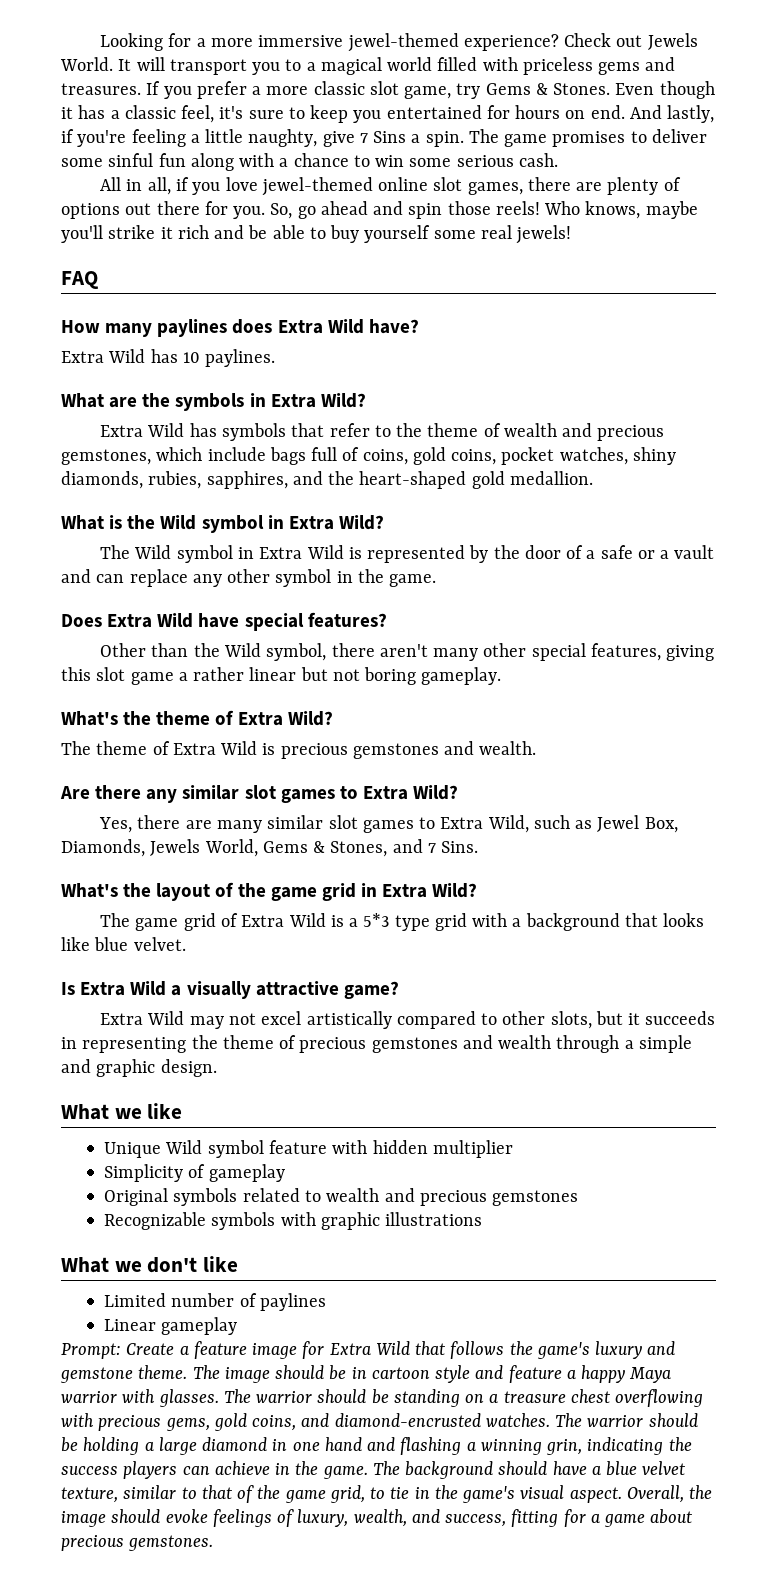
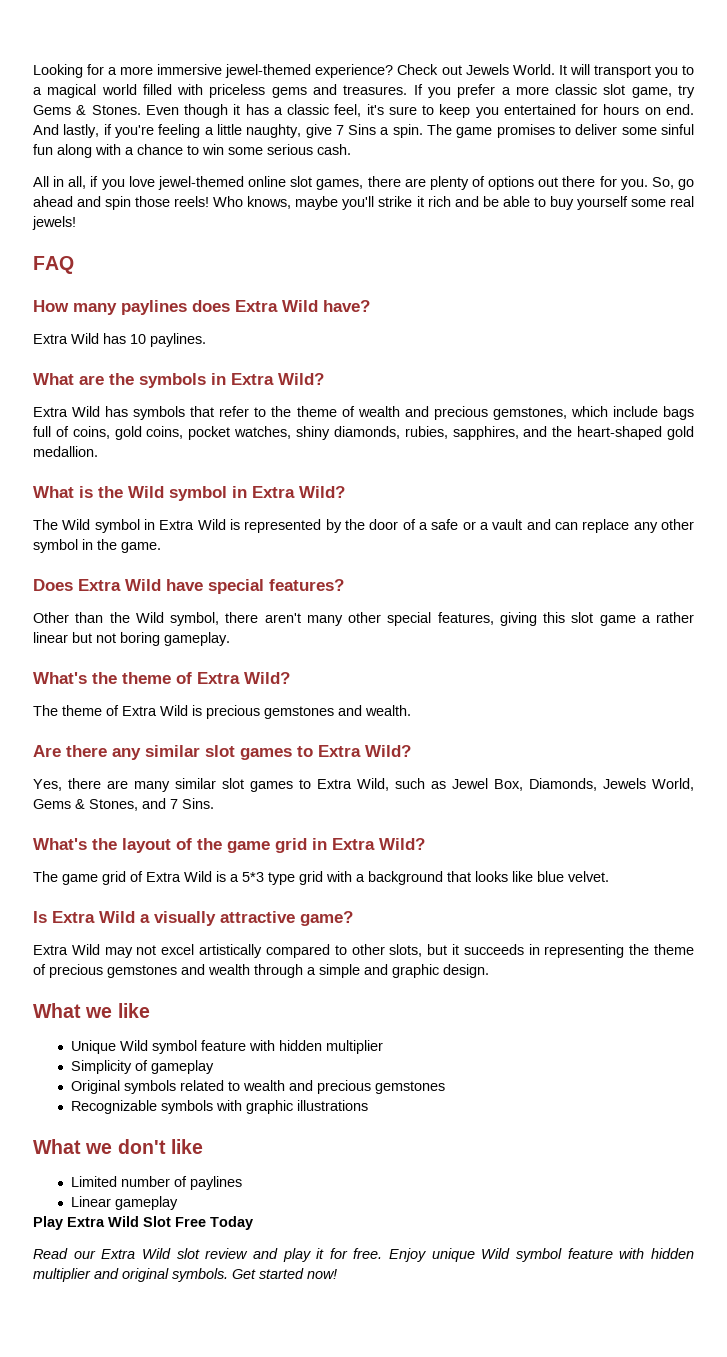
[61,1341,676,1359] [60,1365,672,1383] [61,1389,704,1407] [61,1413,698,1431] [61,1437,692,1455] [61,1461,686,1479] [61,1485,713,1503] [61,1509,693,1527] [61,1535,214,1551] Prompt: Create a feature image for Extra Wild that follows the game's luxury and gemstone theme. The image should be in cartoon style and feature a happy Maya warrior with glasses. The warrior should be standing on a treasure chest overflowing with precious gems, gold coins, and diamond-encrusted watches. The warrior should be holding a large diamond in one hand and flashing a winning grin, indicating the success players can achieve in the game. The background should have a blue velvet texture, similar to that of the game grid, to tie in the game's visual aspect. Overall, the image should evoke feelings of luxury, wealth, and success, fitting for a game about precious gemstones. -> [33,1216,253,1230] [33,1248,694,1262] [33,1268,337,1282] Play Extra Wild Slot Free Today // Read our Extra Wild slot review and play it for free. Enjoy unique Wild symbol feature with hidden multiplier and original symbols. Get started now!

